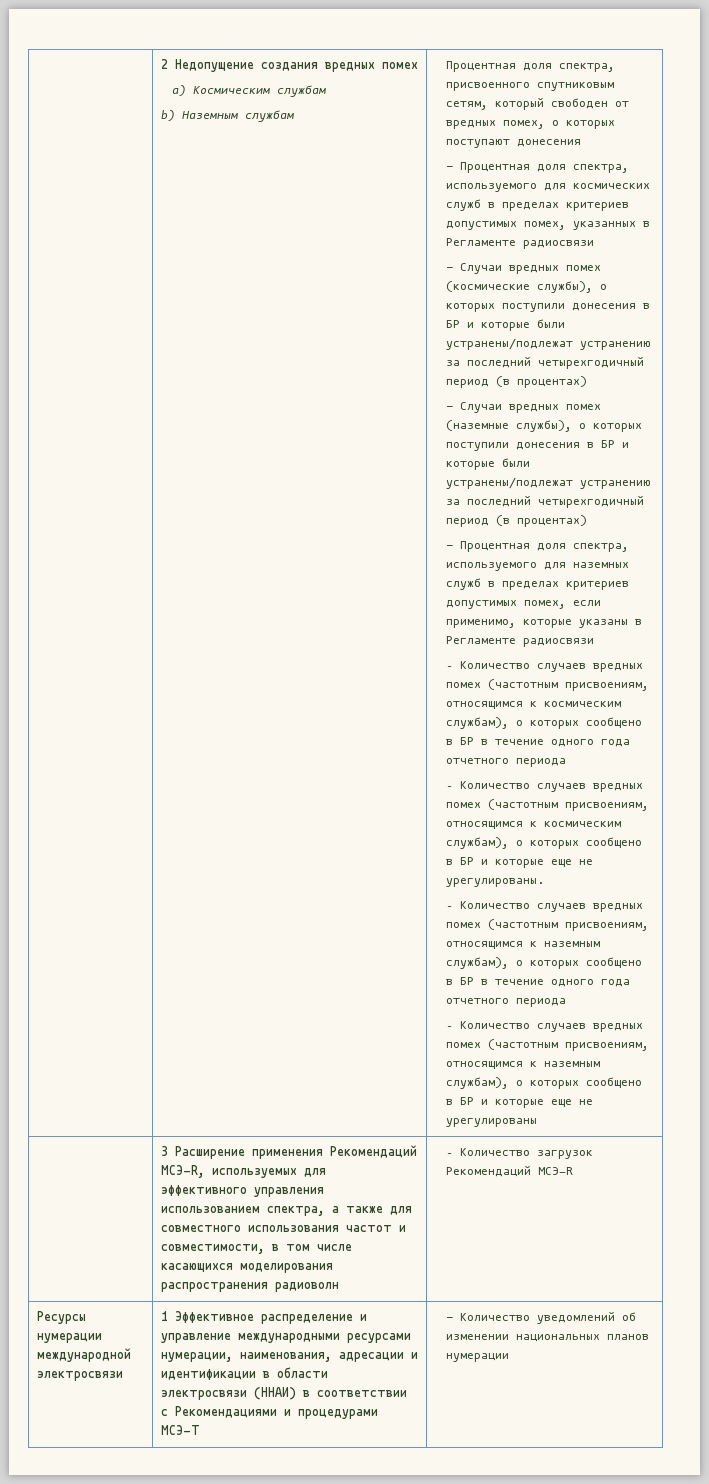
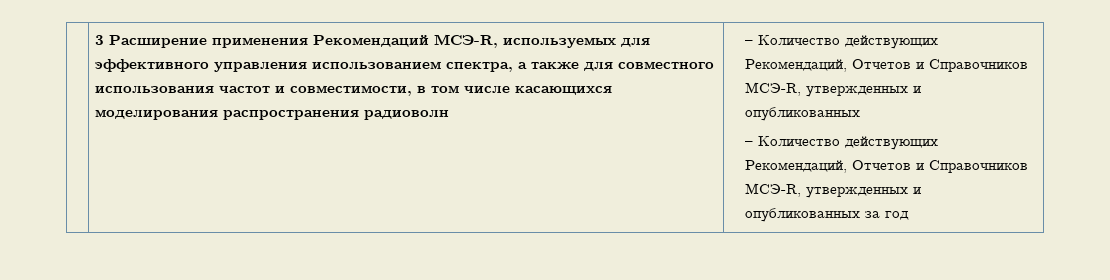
[160,59,418,72] [171,85,326,97] [160,110,294,122] [445,61,615,72] [445,82,614,91] [445,97,629,110] [445,120,615,129] [445,139,581,148] [445,162,629,173] [445,183,650,192] [445,199,629,211] [445,221,650,230] [445,238,594,249] [445,263,601,274] [445,281,607,293] [445,303,650,312] [445,319,565,331] [445,338,651,350] [445,356,644,369] [445,376,587,388] [445,402,601,413] [445,420,642,432] [445,440,629,451] [445,458,530,470] [445,477,651,489] [445,495,644,508] [445,515,587,527] [445,541,629,552] [445,562,629,571] [445,578,629,590] [445,600,601,609] [445,619,642,628] [445,636,594,647] [445,661,643,672] [445,679,649,691] [445,701,621,709] [445,717,642,729] [445,737,630,747] [445,758,566,767] [445,781,643,792] [445,799,649,811] [445,821,621,829] [445,837,642,849] [445,857,593,868] [445,878,544,887] [445,901,643,912] [445,919,649,931] [445,941,600,949] [445,957,642,969] [445,977,630,987] [445,998,566,1007] [445,1021,643,1032] [445,1039,649,1051] [445,1061,600,1069] [445,1077,642,1089] [445,1097,593,1108] [445,1118,537,1127] | 2 Недопущение создания вредных помех // a) Космическим службам // b) Наземным службам | Процентная доля спектра, присвоенного спутниковым сетям, который свободен от вредных помех, о которых поступают донесения // − Процентная доля спектра, используемого для космических служб в пределах критериев допустимых помех, указанных в Регламенте радиосвязи // − Случаи вредных помех (космические службы), о которых поступили донесения в БР и которые были устранены/подлежат устранению за последний четырехгодичный период (в процентах) // − Случаи вредных помех (наземные службы), о которых поступили донесения в БР и которые были устранены/подлежат устранению за последний четырехгодичный период (в процентах) // − Процентная доля спектра, используемого для наземных служб в пределах критериев допустимых помех, если применимо, которые указаны в Регламенте радиосвязи // – Количество случаев вредных помех (частотным присвоениям, относящимся к космическим службам), о которых сообщено в БР в течение одного года отчетного периода // – Количество случаев вредных помех (частотным присвоениям, относящимся к космическим службам), о которых сообщено в БР и которые еще не урегулированы. // – Количество случаев вредных помех (частотным присвоениям, относящимся к наземным службам), о которых сообщено в БР в течение одного года отчетного периода // – Количество случаев вредных помех (частотным присвоениям, относящимся к наземным службам), о которых сообщено в БР и которые еще не урегулированы // -> (95, 40) none
[536,1150,593,1159] [445,1165,573,1177] [36,1311,86,1324] [36,1333,102,1343] [36,1348,131,1362] [36,1371,123,1381] [160,1311,367,1324] [160,1333,411,1343] [160,1352,418,1362] [160,1367,328,1380] [160,1387,407,1400] [160,1406,378,1419] [160,1425,200,1435] [445,1311,636,1324] [445,1334,649,1342] [445,1353,509,1362] загрузок Рекомендаций МСЭ-R // Ресурсы нумерации международной электросвязи | 1 Эффективное распределение и управление международными ресурсами нумерации, наименования, адресации и идентификации в области электросвязи (ННАИ) в соответствии с Рекомендациями и процедурами МСЭ-Т | − Количество уведомлений об изменении национальных планов нумерации -> [845,35,939,49] [745,59,1029,72] [745,82,922,97] [745,107,861,121] [745,136,939,150] [745,160,1029,173] [745,183,922,198] [745,208,910,222] действующих Рекомендаций, Отчетов и Справочников МСЭ-R, утвержденных и опубликованных // – Количество действующих Рекомендаций, Отчетов и Справочников МСЭ-R, утвержденных и опубликованных за год

